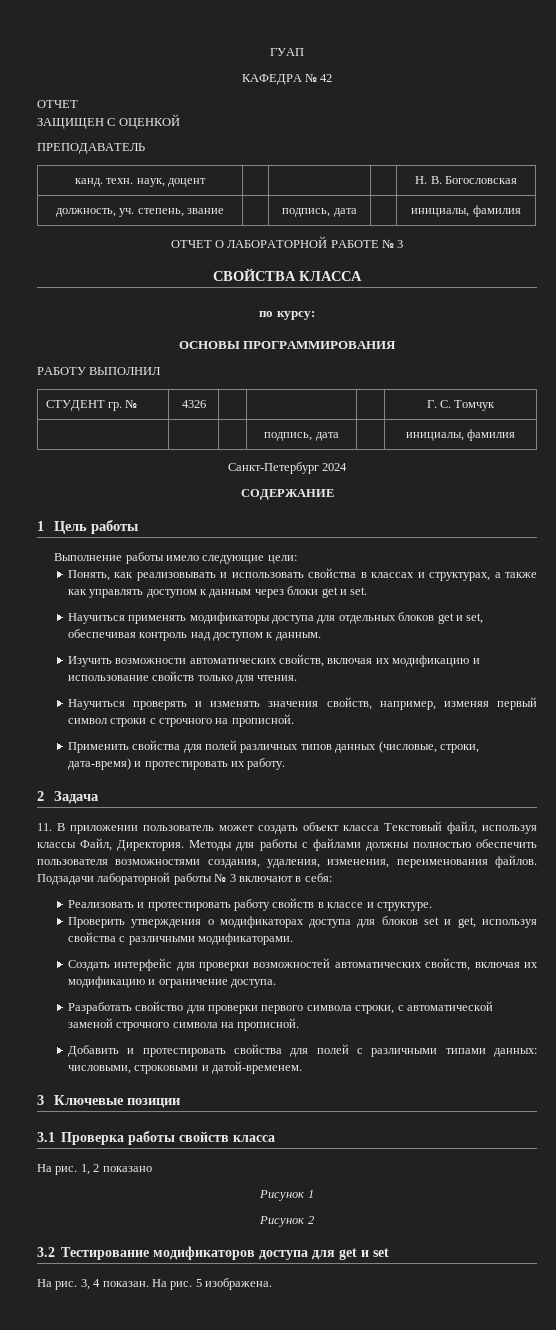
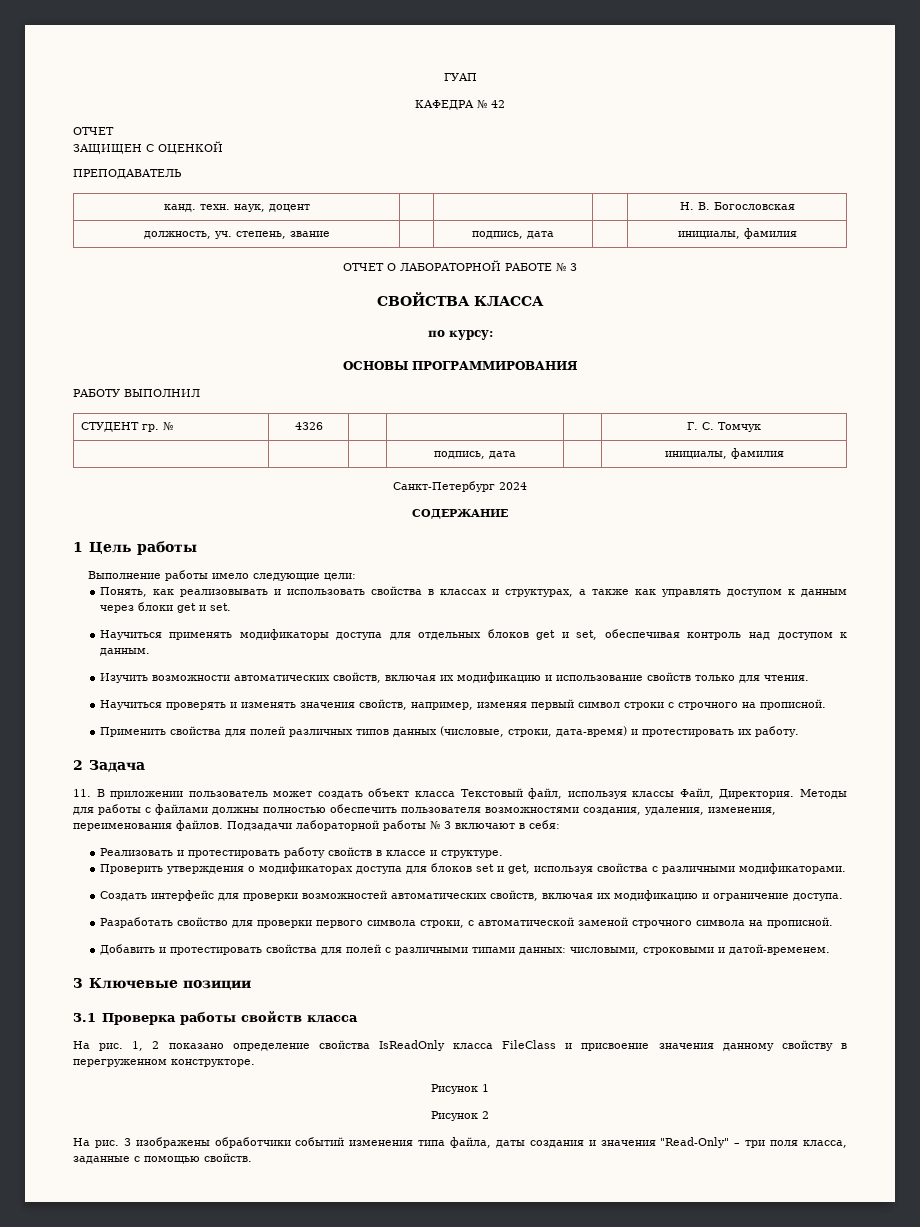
[259,1190,314,1201] [259,1216,314,1227] [37,1246,390,1260] [37,1278,272,1290] // Рисунок 1 // Рисунок 2 // 3.2 Тестирование модификаторов доступа для get и set // На рис. 3, 4 показан. На рис. 5 изображена. -> [232,1040,847,1051] [73,1059,255,1067] [431,1084,489,1094] [431,1111,489,1121] [73,1137,847,1148] [73,1153,252,1164] определение свойства IsReadOnly класса FileClass и присвоение значения данному свойству в перегруженном конструкторе. // Рисунок 1 // Рисунок 2 // На рис. 3 изображены обработчики событий изменения типа файла, даты создания и значения "Read-Only" – три поля класса, заданные с помощью свойств.

